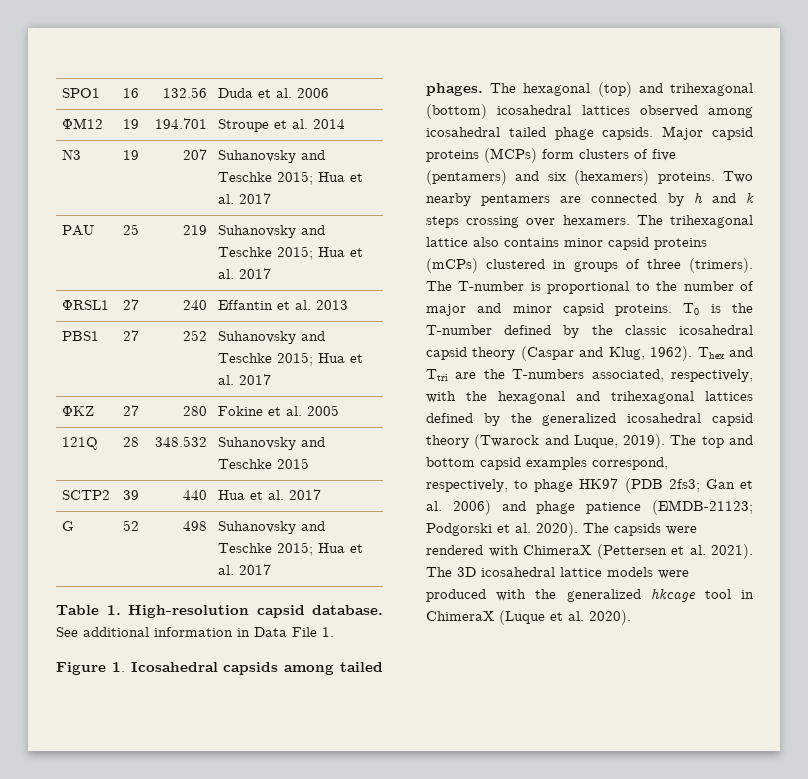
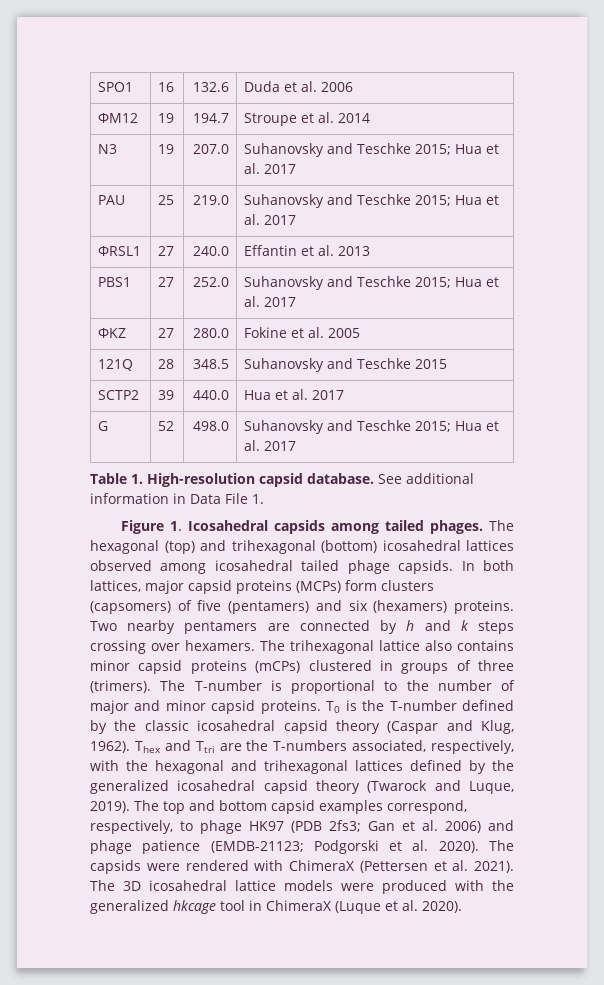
[162,87,207,98] 132.56 -> [192,82,229,92] 132.6
[154,118,207,129] 194.701 -> [192,113,229,123] 194.7
[182,149,207,160] 207 -> [192,144,229,154] 207.0
[182,225,207,235] 219 -> [192,195,229,205] 219.0
[182,300,207,310] 240 -> [192,246,229,256] 240.0
[182,330,207,341] 252 -> [192,277,229,287] 252.0
[182,406,207,416] 280 -> [192,328,229,338] 280.0
[154,436,207,447] 348.532 -> [192,359,229,369] 348.5
[182,490,207,500] 440 -> [192,390,229,400] 440.0
[182,521,207,531] 498 -> [192,421,229,431] 498.0
[662,126,704,140] Major -> [461,560,514,571] [90,580,184,594] In both lattices, major
(629, 154) none -> [90,601,171,614] (capsomers)

